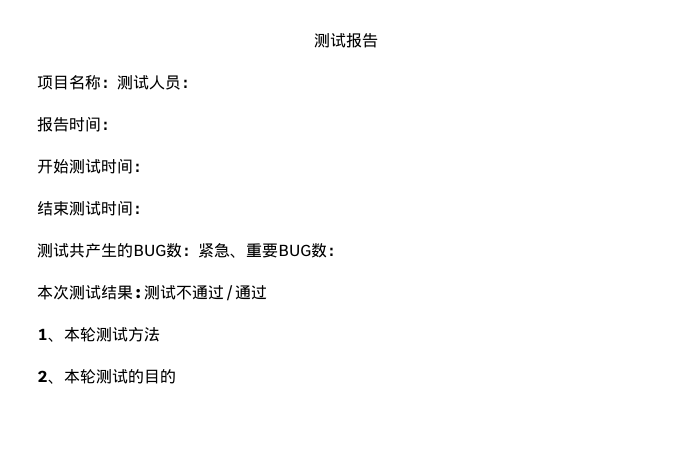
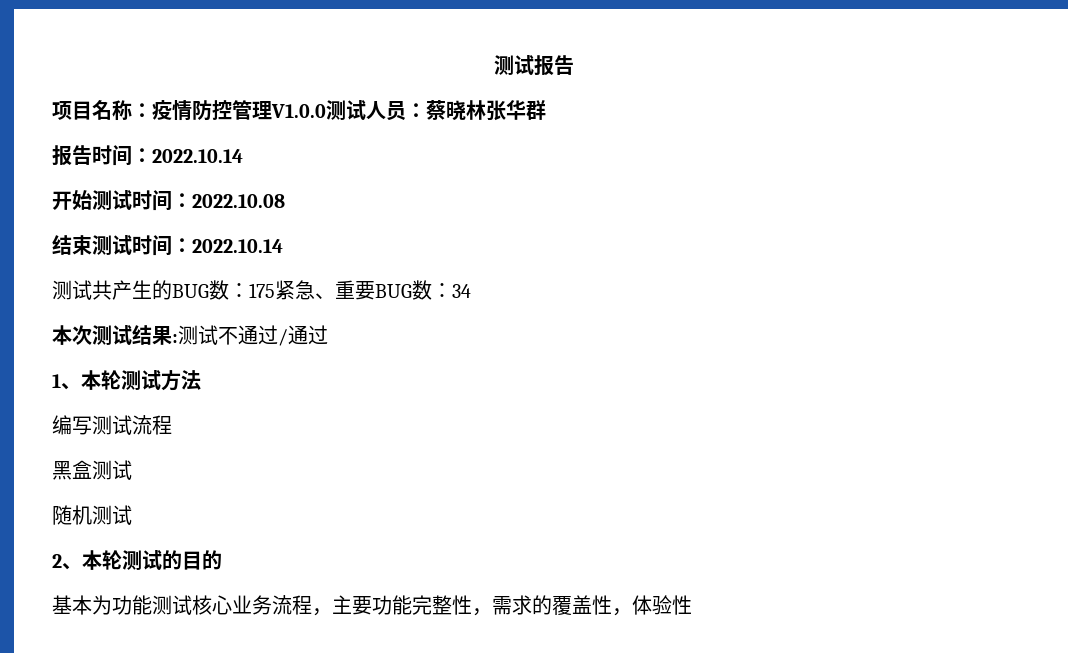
(117, 83) none -> [152,100,326,121] 疫情防控管理V1.0.0
(197, 83) none -> [426,100,546,121] 蔡晓林张华群
(117, 125) none -> [152,149,243,163] 2022.10.14
(149, 167) none -> [192,194,285,208] 2022.10.08
(149, 209) none -> [192,239,283,253] 2022.10.14
(198, 251) none -> [249,283,275,298] 175
(343, 251) none -> [452,284,471,298] 34
(160, 334) none -> [52,415,172,435] [52,460,132,480] [52,505,132,525] // 编写测试流程 // 黑盒测试 // 随机测试
(176, 376) none -> [52,595,692,616] // 基本为功能测试核心业务流程，主要功能完整性，需求的覆盖性，体验性

